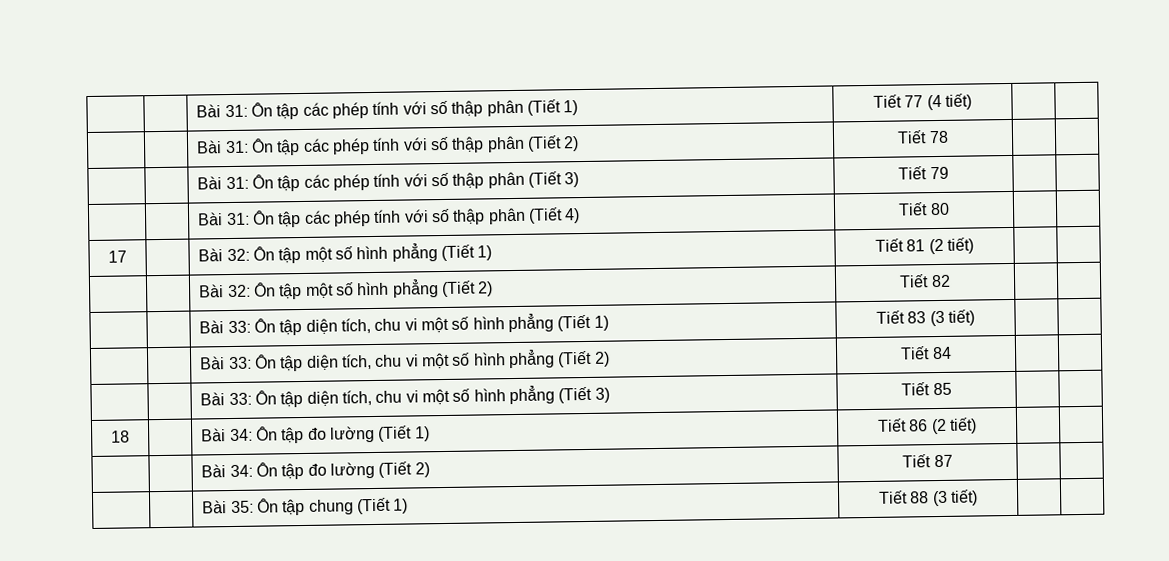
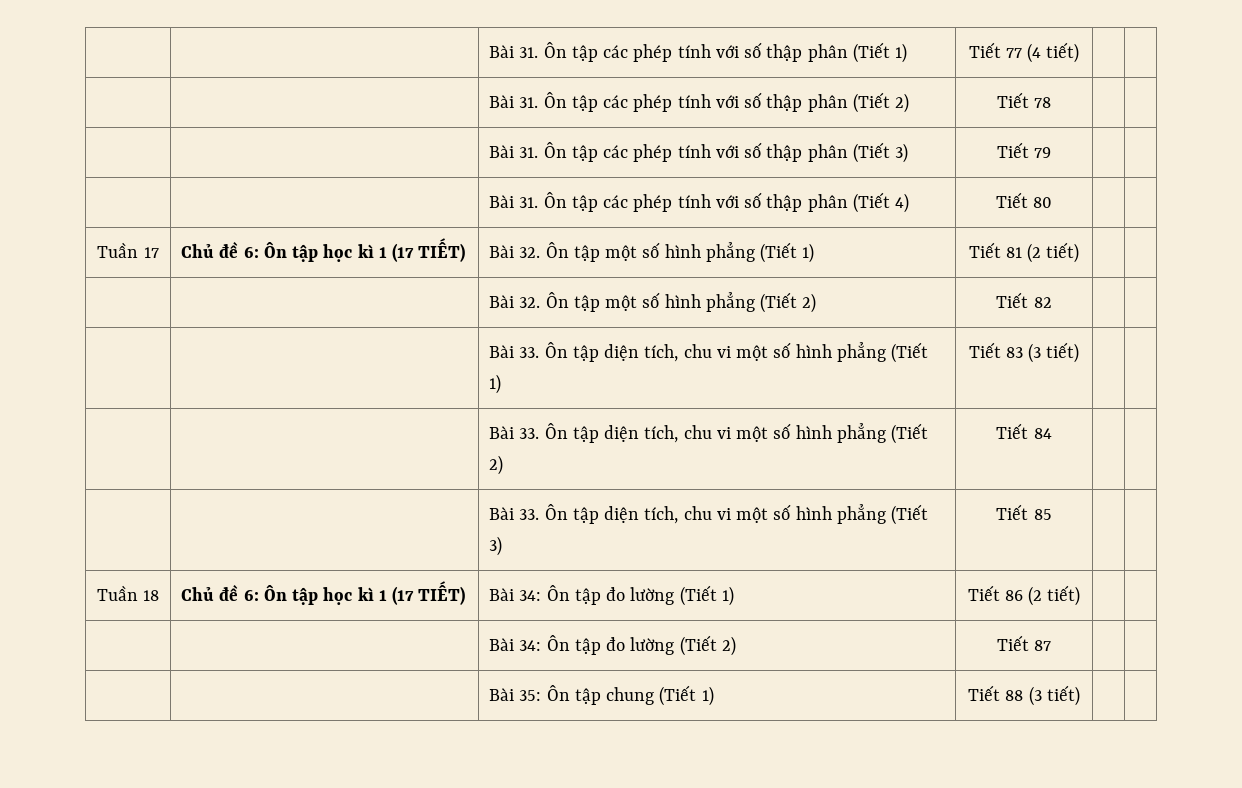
[196,104,248,118] | | Bài 31: -> [489,45,539,58] | | Bài 31.
[224,140,249,154] 31: -> [519,97,539,108] 31.
[225,176,249,190] 31: -> [519,147,539,158] 31.
[226,212,250,226] 31: -> [519,197,539,208] 31.
(950, 209) none -> [97,242,139,258] Tuần
[198,248,250,262] | Bài 32: -> [181,238,466,262] [489,245,541,258] Chủ đề 6: Ôn tập học kì 1 (17 TIẾT) | Bài 32.
[227,284,251,298] 32: -> [519,297,541,308] 32.
[227,320,251,334] 33: -> [519,347,540,358] 33.
[228,356,252,370] 33: -> [519,428,540,439] 33.
[228,392,252,406] 33: -> [519,509,540,520] 33.
(952, 389) none -> [96,585,138,601] Tuần
(130, 436) none -> [181,581,466,605] Chủ đề 6: Ôn tập học kì 1 (17 TIẾT)

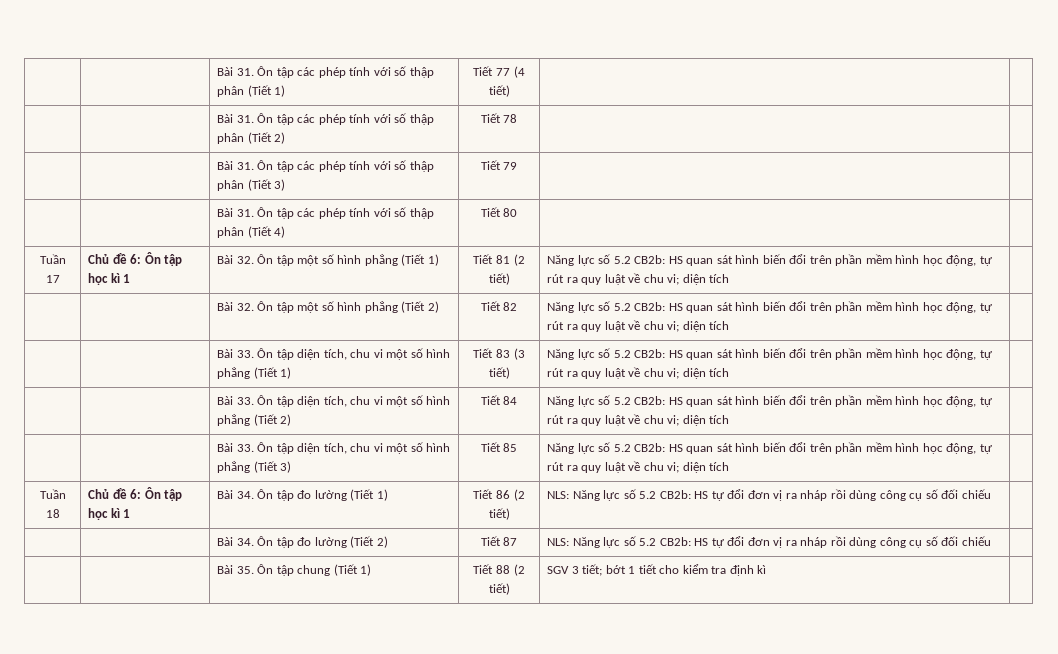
[392,238,466,262] (17 TIẾT) -> (131, 278) none
(1080, 252) none -> [547,254,992,266] [547,273,730,285] Năng lực số 5.2 CB2b: HS quan sát hình biến đổi trên phần mềm hình học động, tự rút ra quy luật về chu vi; diện tích
(1052, 302) none -> [547,301,992,313] [547,320,730,332] Năng lực số 5.2 CB2b: HS quan sát hình biến đổi trên phần mềm hình học động, tự rút ra quy luật về chu vi; diện tích
(1080, 352) none -> [547,348,992,360] [547,367,730,379] Năng lực số 5.2 CB2b: HS quan sát hình biến đổi trên phần mềm hình học động, tự rút ra quy luật về chu vi; diện tích
(1052, 433) none -> [547,395,992,407] [547,414,730,426] Năng lực số 5.2 CB2b: HS quan sát hình biến đổi trên phần mềm hình học động, tự rút ra quy luật về chu vi; diện tích
(1052, 514) none -> [547,442,992,454] [547,461,730,473] Năng lực số 5.2 CB2b: HS quan sát hình biến đổi trên phần mềm hình học động, tự rút ra quy luật về chu vi; diện tích
[392,581,466,605] [489,588,542,601] (17 TIẾT) | Bài 34: -> [217,490,254,499] | Bài 34.
[489,638,542,651] | // | | Bài 34: -> [547,489,991,501] [217,537,254,546] NLS: Năng lực số 5.2 CB2b: HS tự đổi đơn vị ra nháp rồi dùng công cụ số đối chiếu | // | | Bài 34.
[489,688,542,701] | // | | Bài 35: -> [547,536,991,548] [217,565,254,574] NLS: Năng lực số 5.2 CB2b: HS tự đổi đơn vị ra nháp rồi dùng công cụ số đối chiếu | // | | Bài 35.
[1028,685,1080,706] (3 tiết) | -> [513,564,525,576] [488,583,510,595] [547,564,767,576] (2 tiết) | SGV 3 tiết; bớt 1 tiết cho kiểm tra định kì

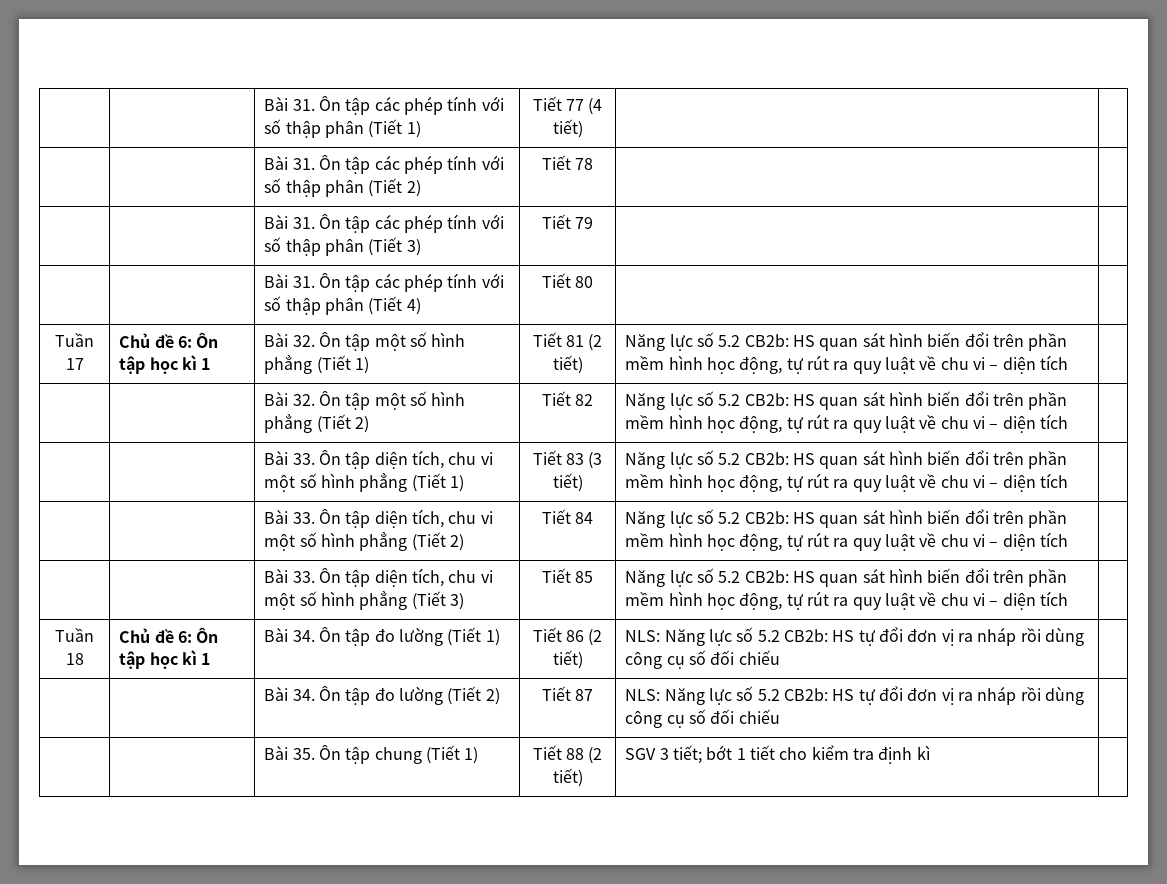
[667,274,680,285] vi; -> [972,357,999,370] vi –
[667,321,680,332] vi; -> [972,416,999,429] vi –
[667,368,680,379] vi; -> [972,475,999,488] vi –
[667,415,680,426] vi; -> [972,534,999,547] vi –
[667,462,680,473] vi; -> [972,593,999,606] vi –

